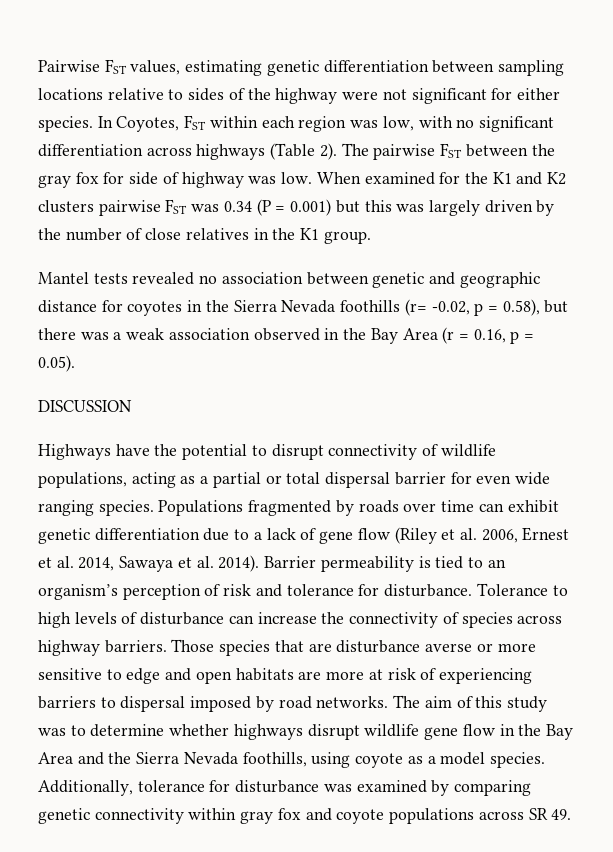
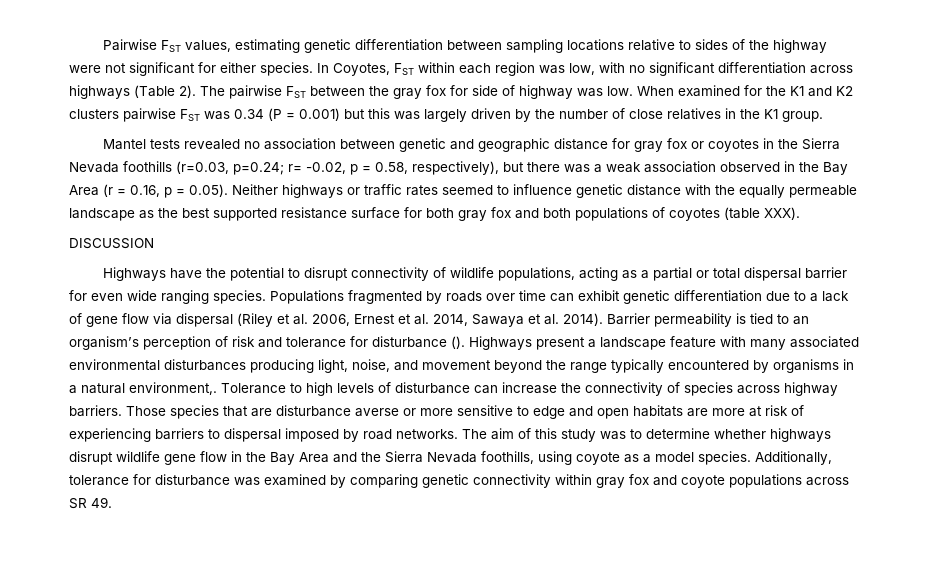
(123, 306) none -> [633,138,704,152] gray fox or
[404,299,427,316] (r= -> [176,161,302,175] (r=0.03, p=0.24; r=
[502,299,540,316] 0.58), -> [375,161,499,175] 0.58, respectively),
(75, 363) none -> [232,184,857,198] [69,207,800,221] Neither highways or traffic rates seemed to influence genetic distance with the equally permeable landscape as the best supported resistance surface for both gray fox and both populations of coyotes (table XXX).
(390, 534) none -> [153,313,233,327] via dispersal
[384,584,473,597] disturbance. -> [372,336,859,350] [69,359,854,373] [69,382,217,395] disturbance (). Highways present a landscape feature with many associated environmental disturbances producing light, noise, and movement beyond the range typically encountered by organisms in a natural environment,.

